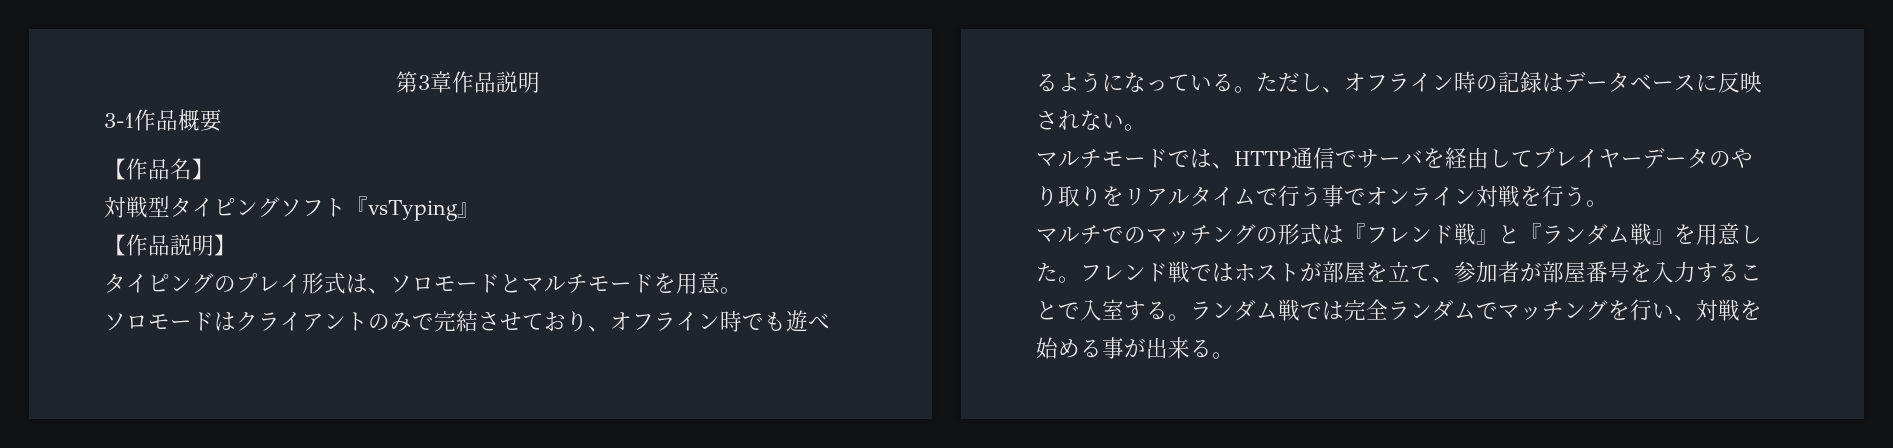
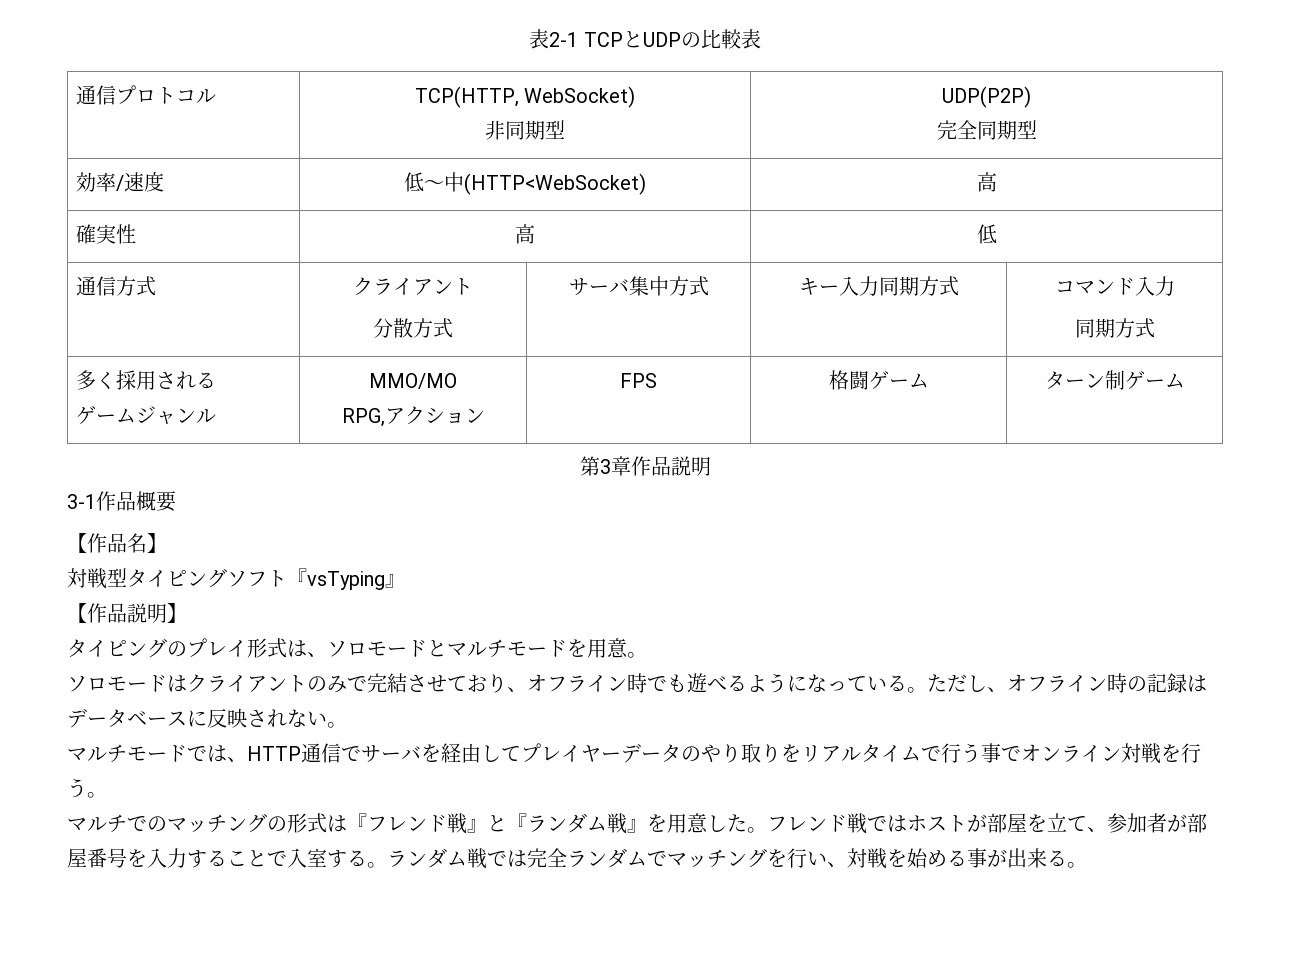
(395, 82) none -> [529,29,761,49] [75,85,216,105] [414,86,636,108] [485,120,565,140] [941,86,1031,108] [936,120,1037,140] [75,171,164,192] [404,172,646,195] [976,172,997,192] [75,224,136,244] [515,224,535,244] [976,224,997,244] [75,276,156,296] [353,277,473,295] [373,318,453,338] [568,276,709,296] [798,276,959,296] [1054,276,1175,296] [1074,318,1155,338] [75,370,216,390] [75,406,216,425] [369,373,457,389] [341,406,485,427] [620,373,657,388] [828,370,929,390] [1044,370,1185,390] 表2-1 TCPとUDPの比較表 // 通信プロトコル | TCP(HTTP, WebSocket) // 非同期型 | UDP(P2P) // 完全同期型 // 効率/速度 | 低～中(HTTP<WebSocket) | 高 // 確実性 | 高 | 低 // 通信方式 | クライアント // 分散方式 | サーバ集中方式 | キー入力同期方式 | コマンド入力 // 同期方式 // 多く採用される // ゲームジャンル | MMO/MO // RPG,アクション | FPS | 格闘ゲーム | ターン制ゲーム //

